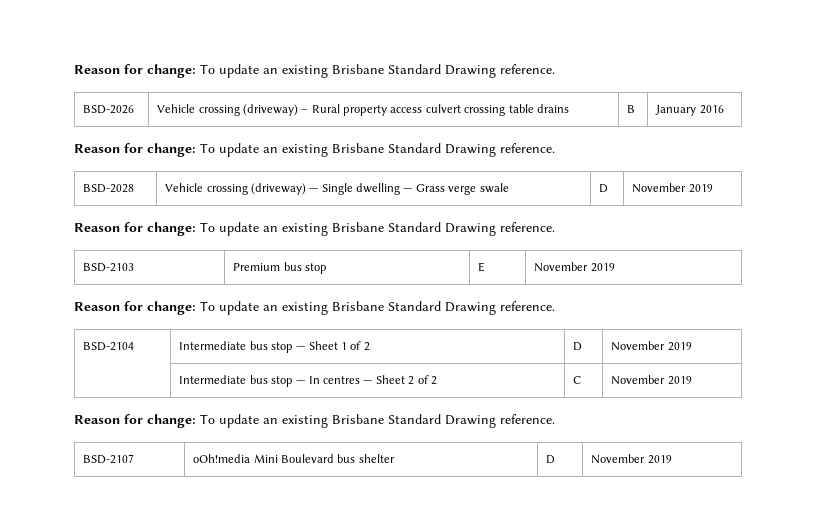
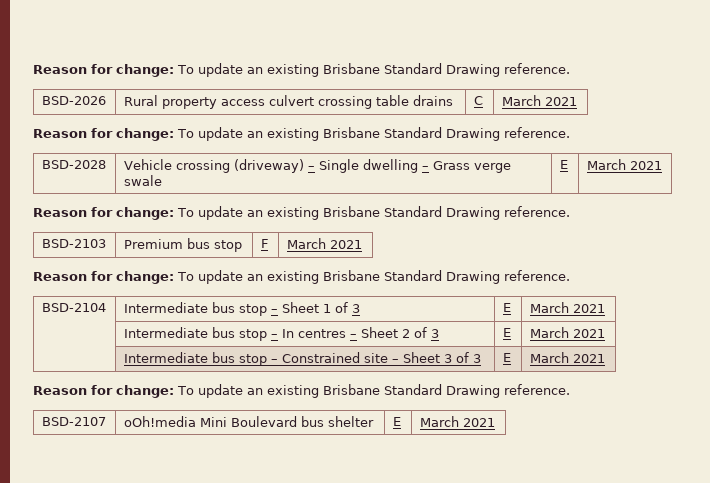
[157,104,309,116] Vehicle crossing (driveway) – -> (106, 100) none
[627,105,636,113] [655,105,724,116] B | January 2016 -> [473,96,483,105] [501,95,577,106] C | March 2021
[309,188,319,192] — -> [307,166,315,170] –
[403,188,413,192] — -> [421,166,429,170] –
[599,184,609,193] [632,183,713,193] D | November 2019 -> [559,160,568,169] [586,159,662,170] E | March 2021
[478,262,486,272] [534,262,615,272] E | November 2019 -> [260,239,268,248] [286,238,362,249] F | March 2021
[296,346,306,350] — -> [270,309,278,313] –
[363,342,370,351] [573,342,583,351] [611,341,692,351] [179,375,306,387] 2 | D | November 2019 // | Intermediate bus stop — -> [351,304,360,313] [502,303,511,312] [529,302,605,313] [123,327,278,341] 3 | E | March 2021 // | Intermediate bus stop –
[363,380,373,384] — -> [349,334,357,338] –
[430,376,437,385] [573,376,582,384] [611,375,692,385] 2 | C | November 2019 -> [430,329,439,338] [502,328,511,337] [529,327,605,338] [123,352,481,366] [502,353,511,362] [529,352,605,363] 3 | E | March 2021 // | Intermediate bus stop – Constrained site – Sheet 3 of 3 | E | March 2021
[546,455,556,464] [591,454,672,464] D | November 2019 -> [392,417,401,426] [419,416,495,427] E | March 2021

